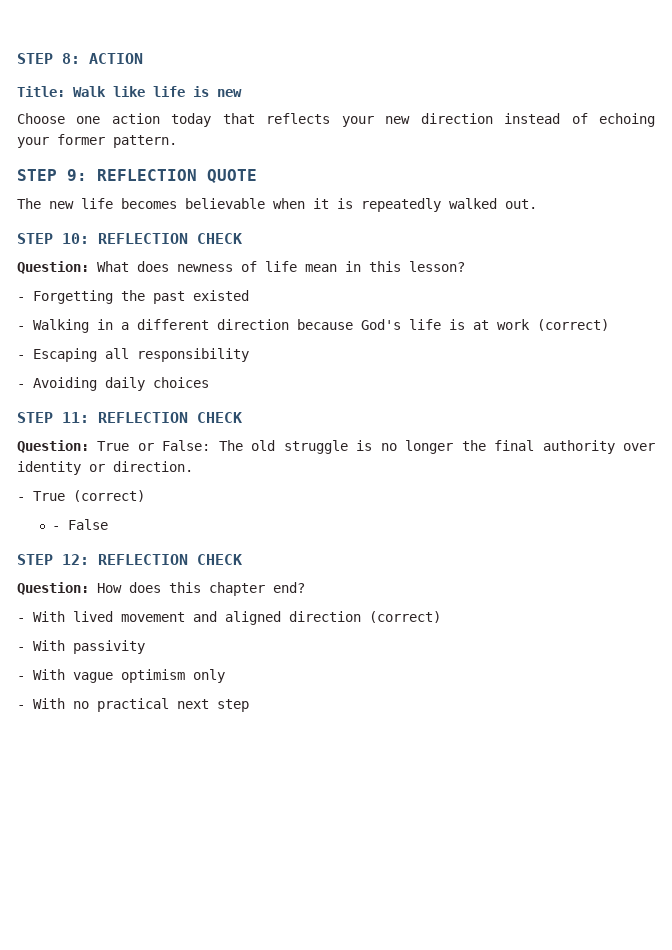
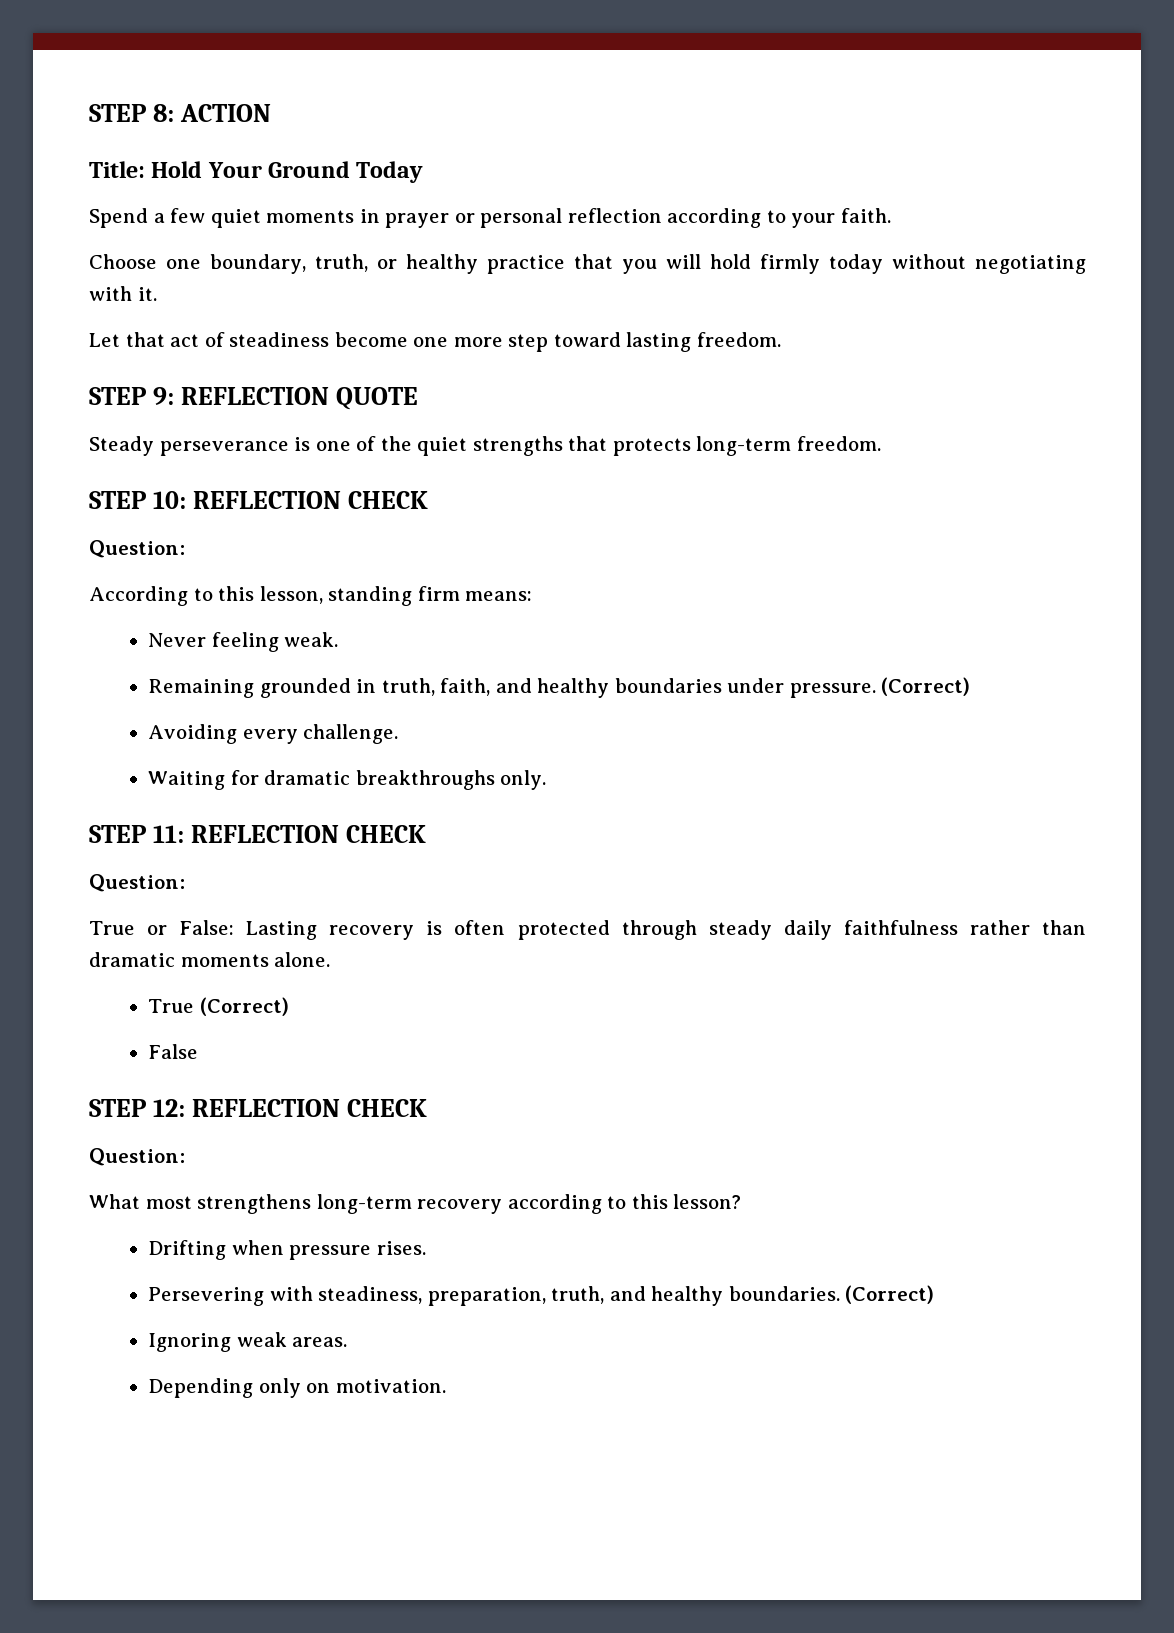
[73,86,242,97] [17,113,655,127] [17,134,177,148] [17,169,257,183] [17,198,537,212] Walk like life is new // Choose one action today that reflects your new direction instead of echoing your former pattern. // STEP 9: REFLECTION QUOTE // The new life becomes believable when it is repeatedly walked out. -> [151,161,424,183] [89,208,891,228] [89,254,1086,274] [89,286,157,301] [89,332,781,352] [89,387,419,410] [89,436,881,456] Hold Your Ground Today // Spend a few quiet moments in prayer or personal reflection according to your faith. // Choose one boundary, truth, or healthy practice that you will hold firmly today without negotiating with it. // Let that act of steadiness become one more step toward lasting freedom. // STEP 9: REFLECTION QUOTE // Steady perseverance is one of the quiet strengths that protects long-term freedom.
[97,261,465,272] [17,290,249,304] [17,319,609,333] [17,348,249,362] [17,377,209,391] What does newness of life mean in this lesson? // - Forgetting the past existed // - Walking in a different direction because God's life is at work (correct) // - Escaping all responsibility // - Avoiding daily choices -> [89,586,533,606] [148,632,339,652] [148,677,971,698] [148,724,399,744] [148,770,547,790] // According to this lesson, standing firm means: // Never feeling weak. // Remaining grounded in truth, faith, and healthy boundaries under pressure. (Correct) // Avoiding every challenge. // Waiting for dramatic breakthroughs only.
(89, 446) none -> (185, 883) //
[218,440,655,454] [17,461,193,475] [17,490,145,502] [51,526,60,530] The old struggle is no longer the final authority over identity or direction. // - True (correct) // - -> [246,920,1086,940] [89,952,331,967] [148,997,289,1016] Lasting recovery is often protected through steady daily faithfulness rather than dramatic moments alone. // True (Correct) //
[97,582,305,596] [17,611,441,625] [17,640,145,654] [17,669,225,683] [17,698,249,712] How does this chapter end? // - With lived movement and aligned direction (correct) // - With passivity // - With vague optimism only // - With no practical next step -> [89,1194,742,1214] [148,1240,426,1260] [148,1285,935,1306] [148,1332,348,1352] [148,1378,446,1398] // What most strengthens long-term recovery according to this lesson? // Drifting when pressure rises. // Persevering with steadiness, preparation, truth, and healthy boundaries. (Correct) // Ignoring weak areas. // Depending only on motivation.

